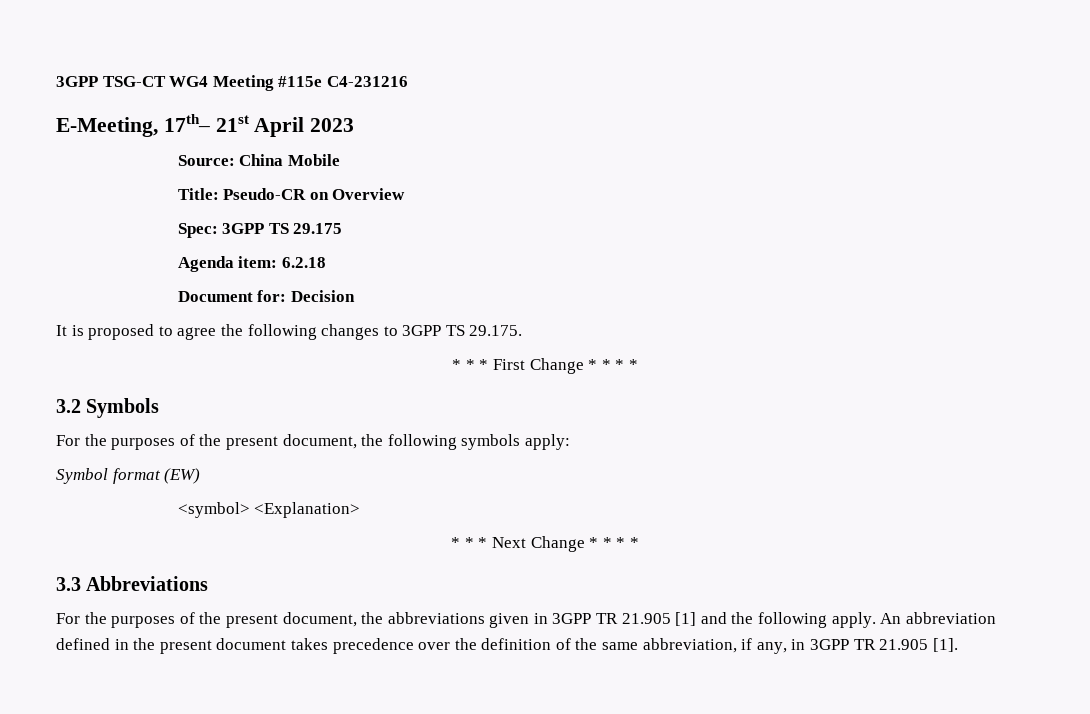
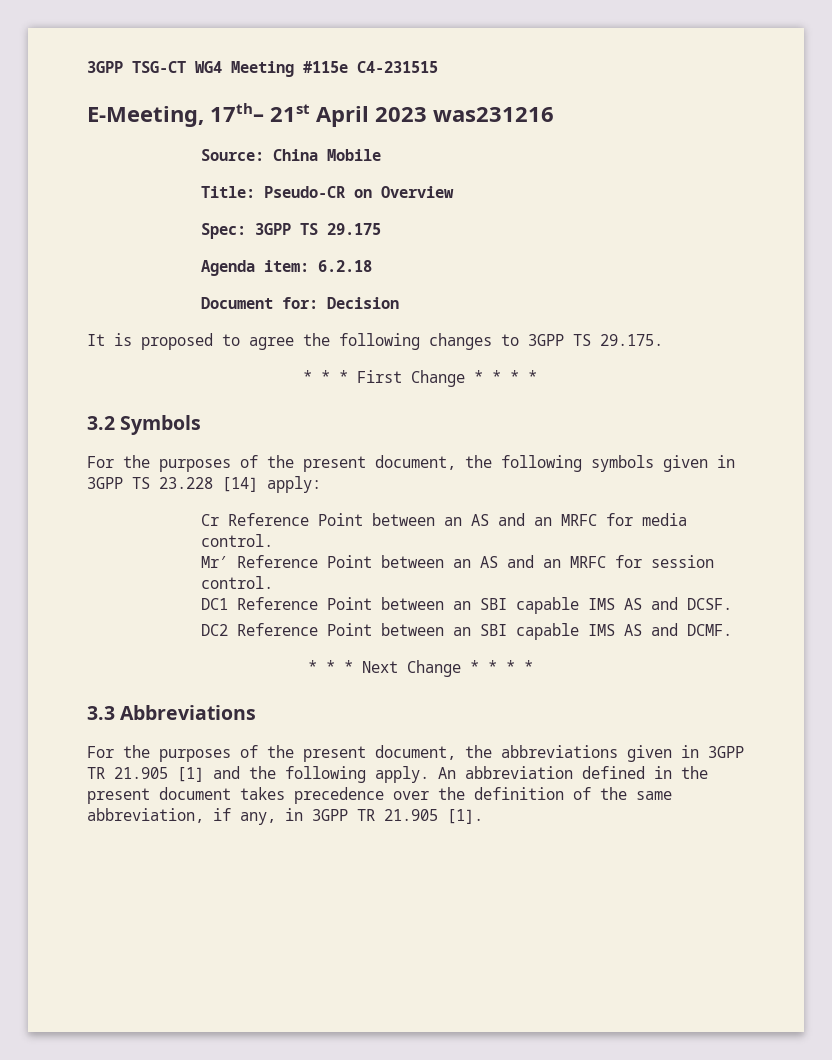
[326,76,408,87] C4-231216 -> [357,61,438,73] C4-231515
(355, 125) none -> [433,107,554,122] was231216
[524,434,570,450] [56,468,201,484] [177,502,361,518] apply: // Symbol format (EW) // <symbol> <Explanation> -> [663,455,735,472] [87,476,321,493] [201,513,688,526] [201,534,274,547] [201,555,715,568] [201,576,274,589] [201,597,733,614] [201,623,733,640] given in 3GPP TS 23.228 [14] apply: // Cr Reference Point between an AS and an MRFC for media control. // Mr′ Reference Point between an AS and an MRFC for session control. // DC1 Reference Point between an SBI capable IMS AS and DCSF. // DC2 Reference Point between an SBI capable IMS AS and DCMF.

